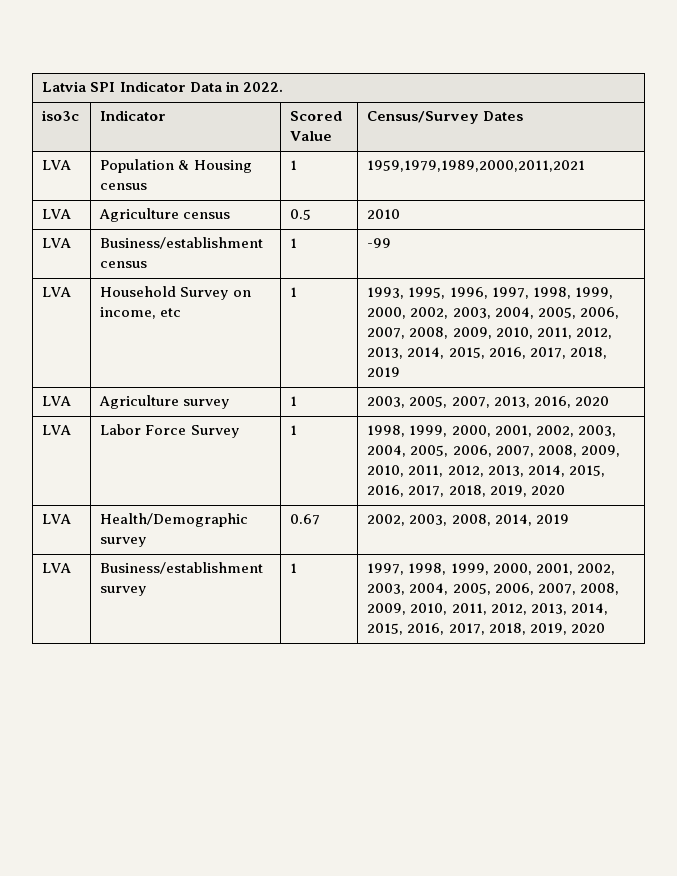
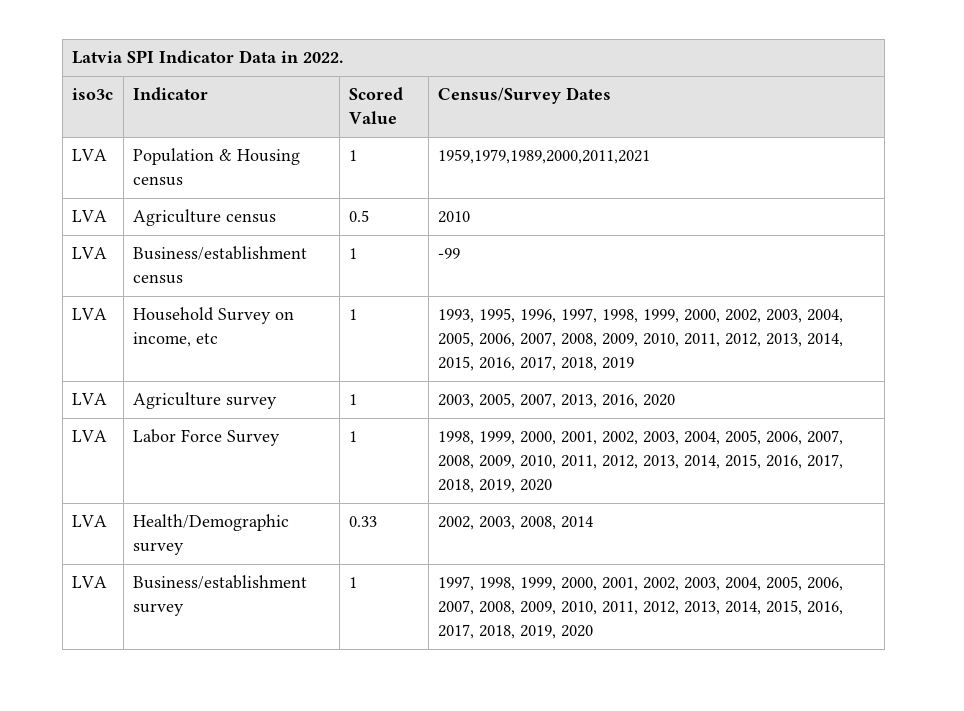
[290,514,321,525] 0.67 -> [348,516,377,527] 0.33
[494,514,569,526] 2014, 2019 -> [560,516,593,528] 2014

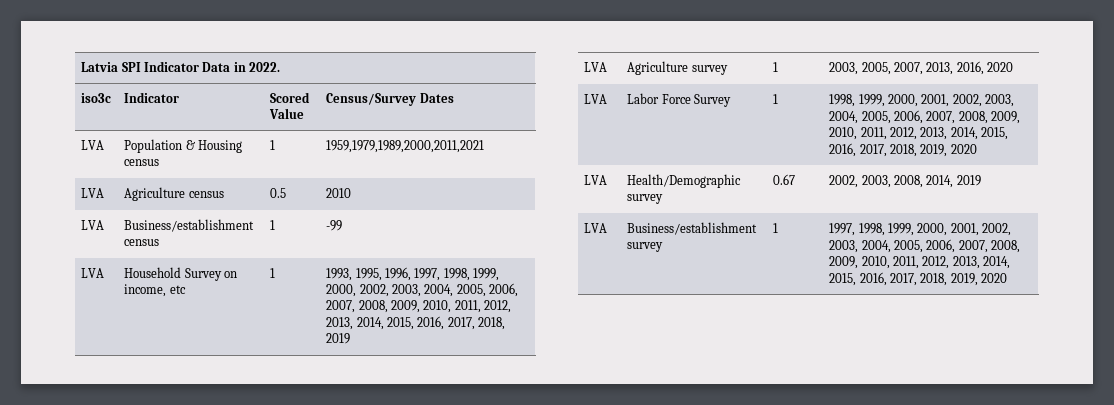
[348,516,377,527] 0.33 -> [773,174,796,185] 0.67
[560,516,593,528] 2014 -> [926,175,981,188] 2014, 2019

